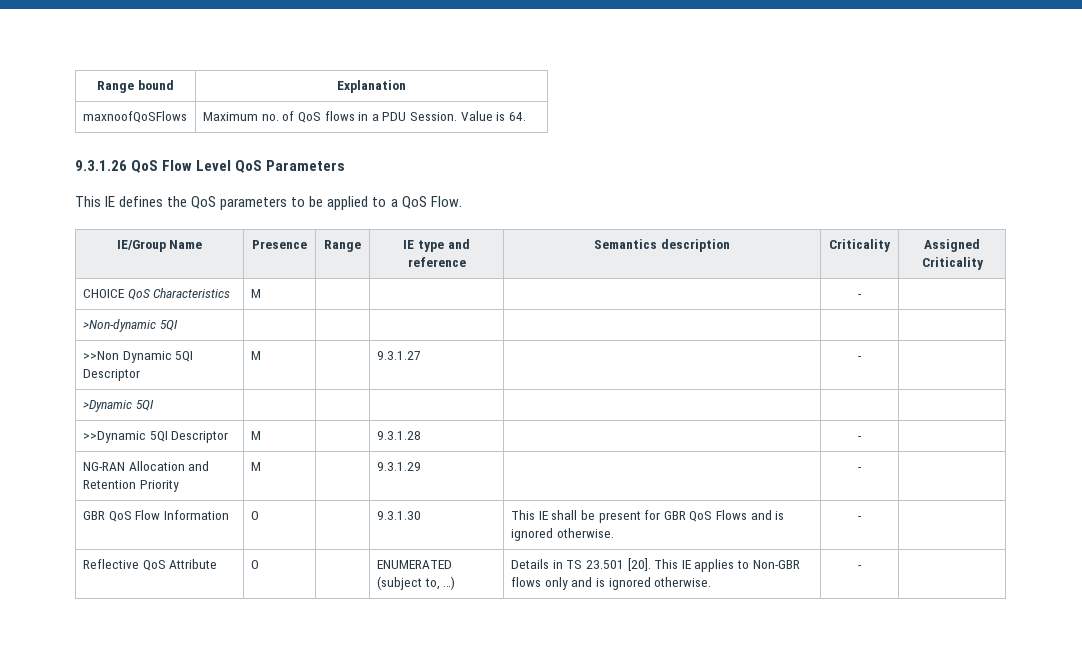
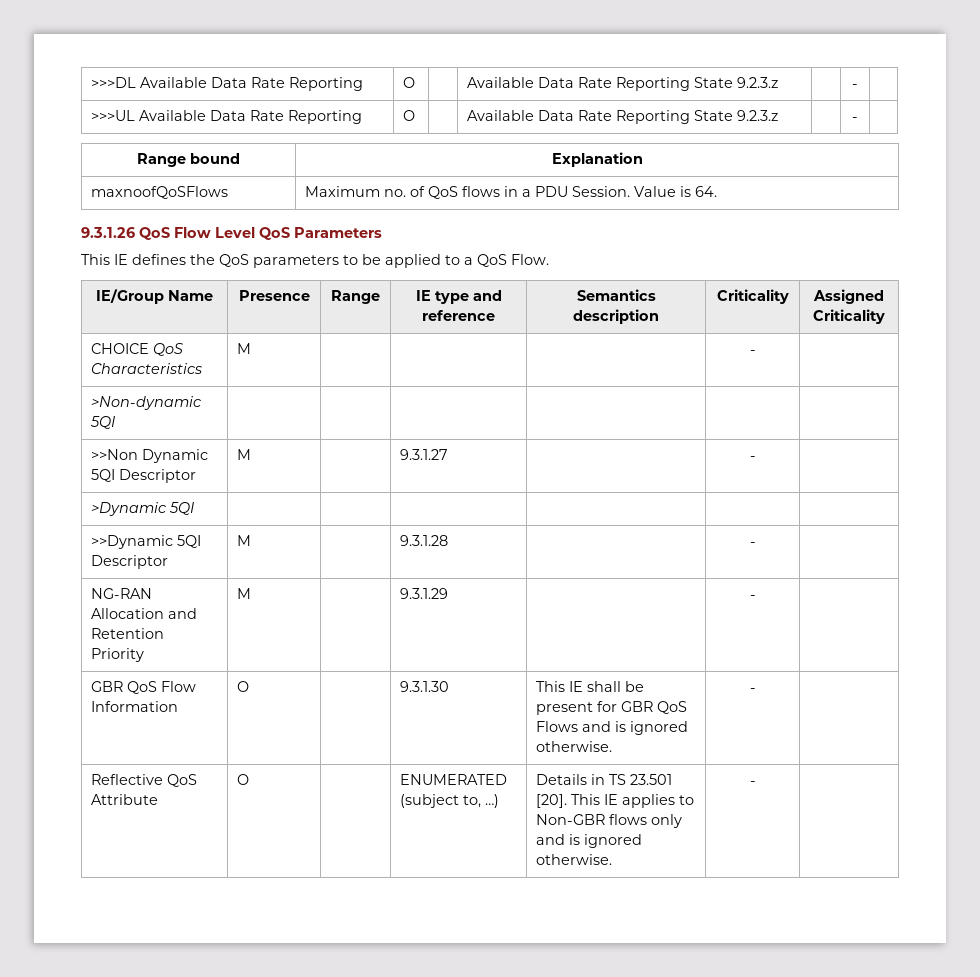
(97, 87) none -> [91,77,364,91] [403,77,416,88] [467,77,779,91] [852,84,858,88] [91,110,363,124] [403,110,416,121] [467,110,779,124] [852,117,858,121] >>>DL Available Data Rate Reporting | O | | Available Data Rate Reporting State 9.2.3.z | | - | // >>>UL Available Data Rate Reporting | O | | Available Data Rate Reporting State 9.2.3.z | | - | //

